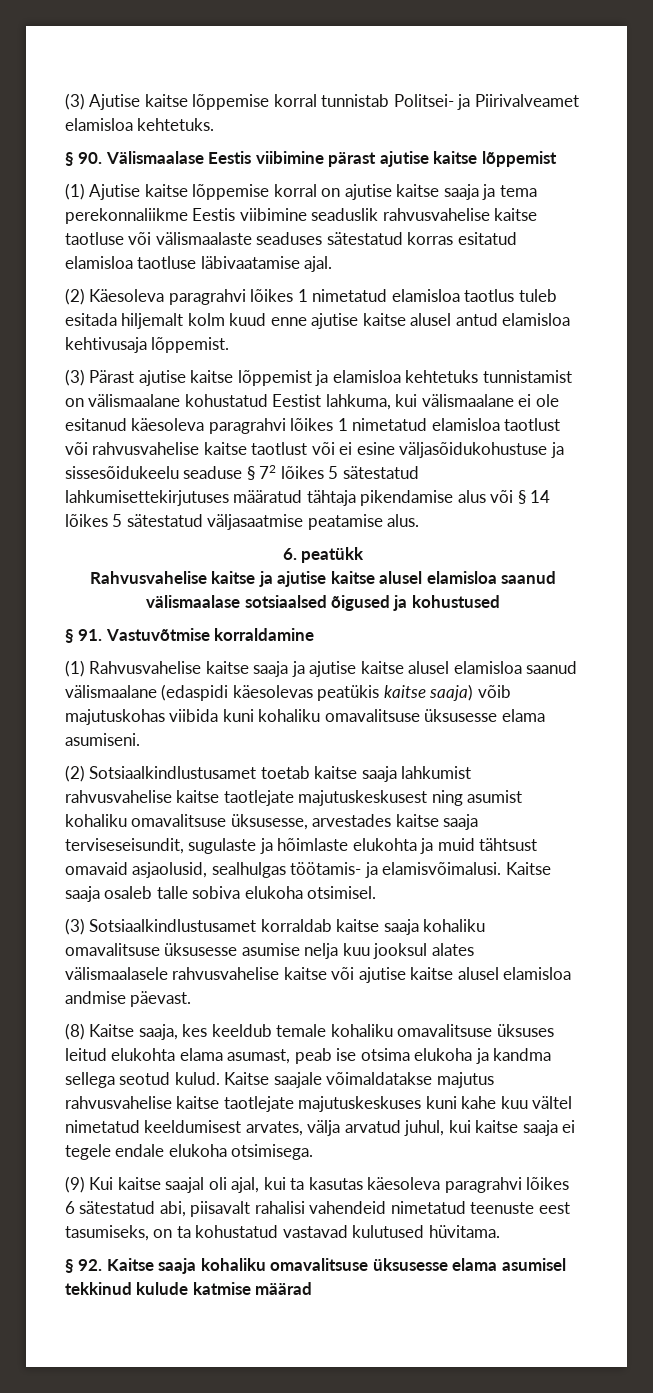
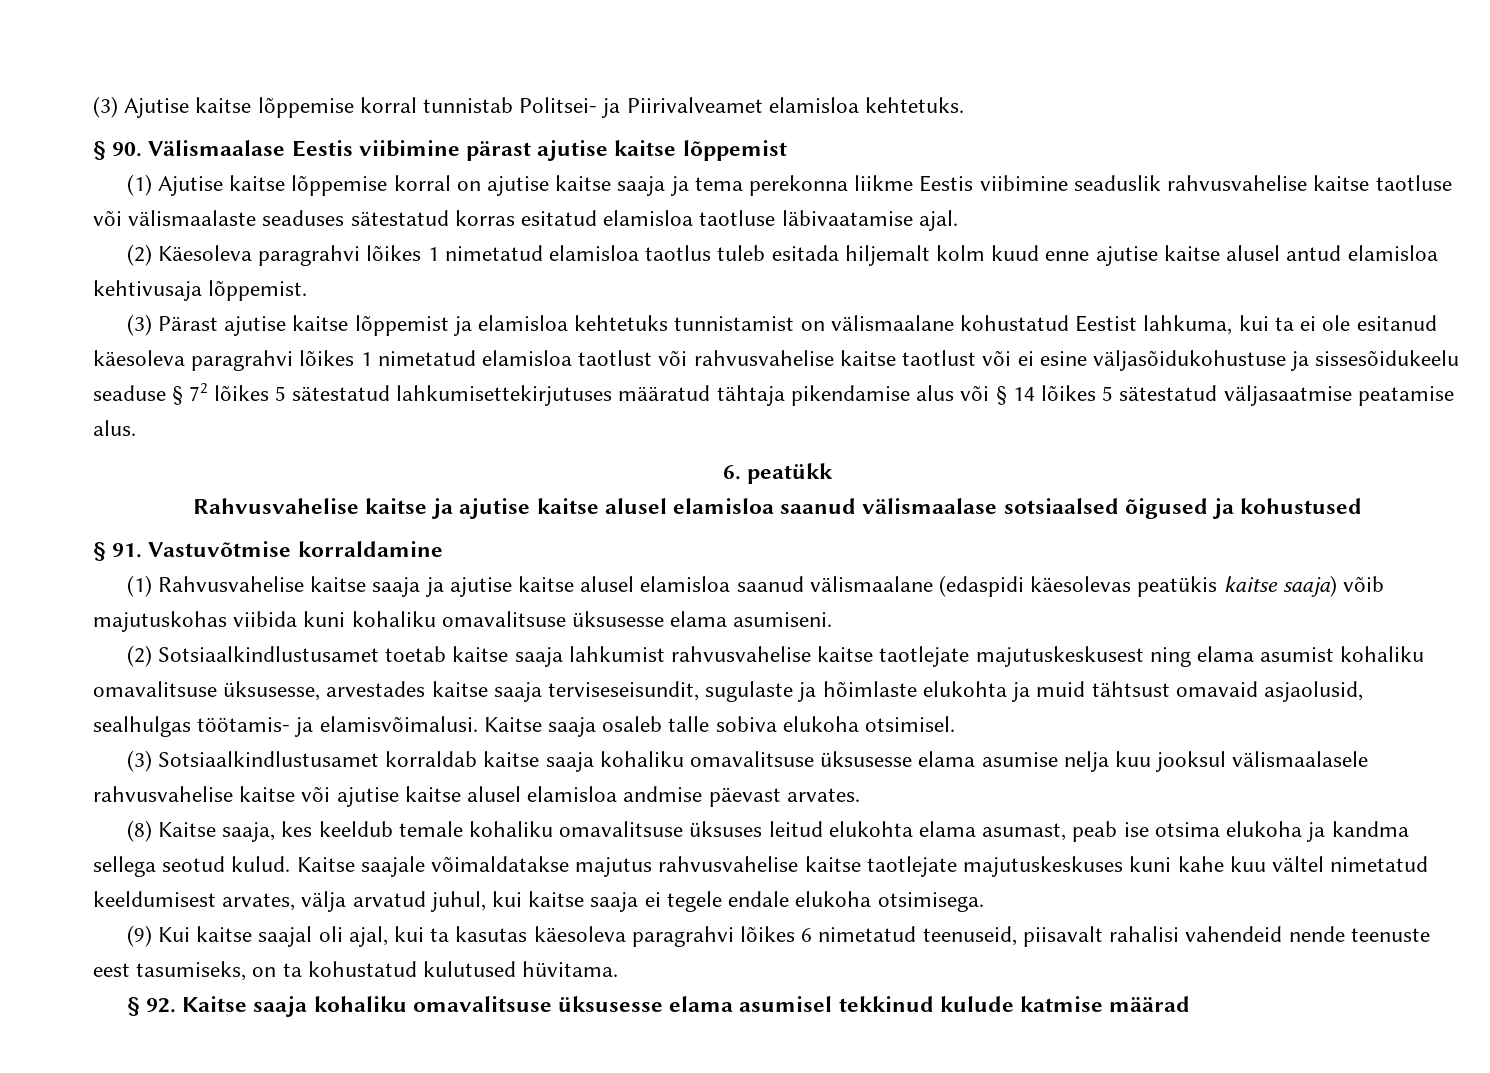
[65,208,188,224] perekonnaliikme -> [749,175,914,196] perekonna liikme
[421,394,514,407] välismaalane -> [1274,317,1294,331] ta
(463, 798) none -> [1197,646,1255,662] elama
(238, 949) none -> [918,751,976,767] elama
[431,943,474,956] alates -> (1227, 761) none
[130,991,192,1007] päevast. -> [708,787,860,807] päevast arvates.
[79,1201,186,1217] sätestatud abi, -> [818,926,1017,946] nimetatud teenuseid,
[390,1201,466,1214] nimetatud -> [1288,926,1345,942] nende
[282,1225,348,1238] vastavad -> (417, 969) none

